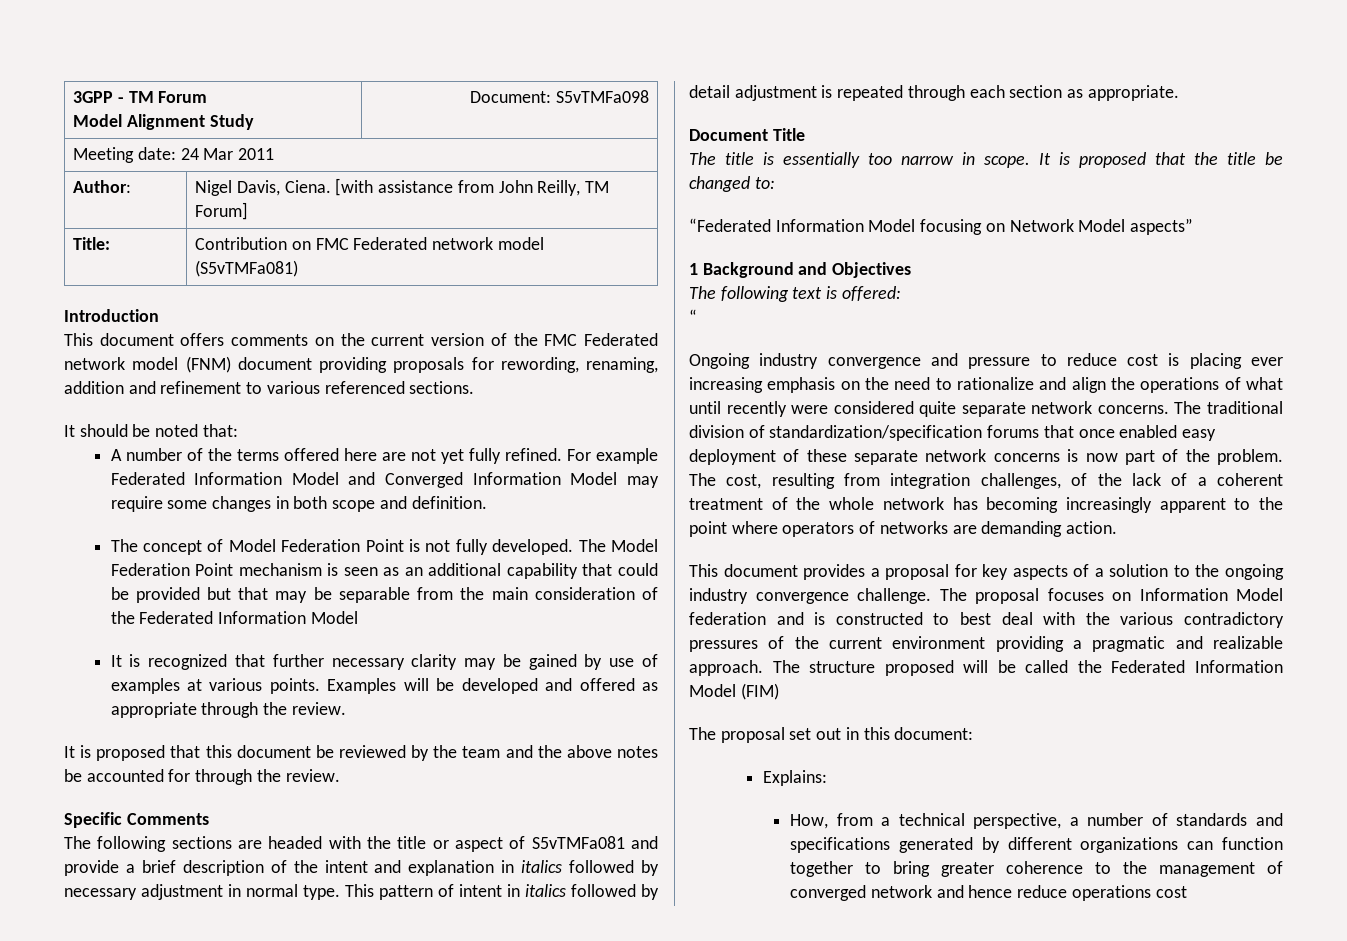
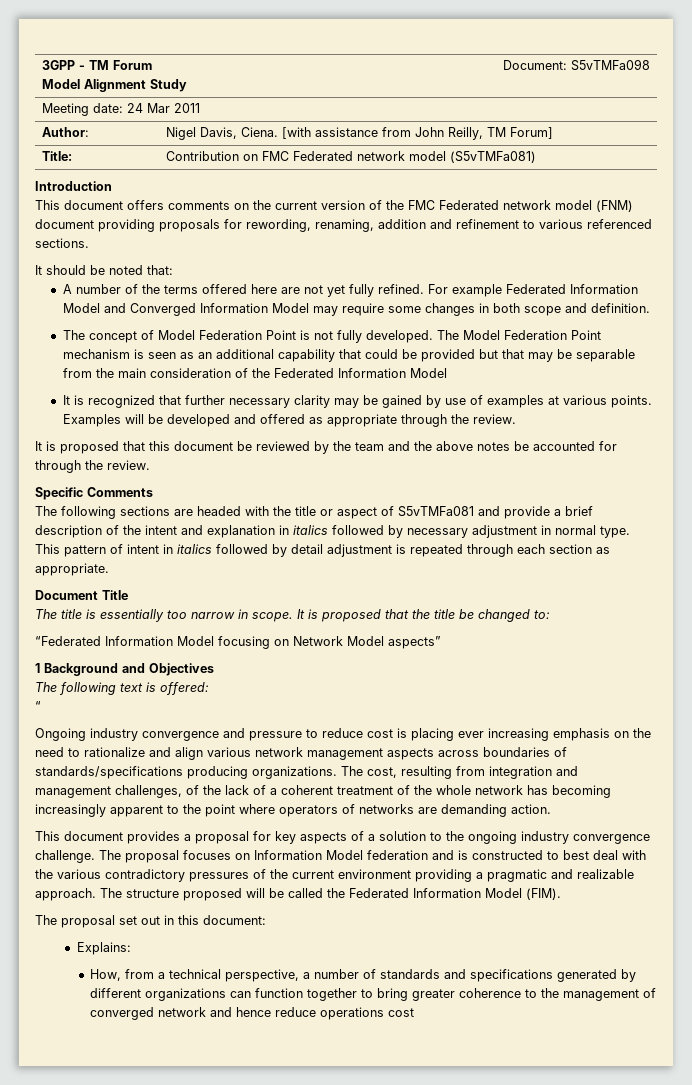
[1111,377,1283,393] [689,401,1283,417] [689,425,1217,441] [689,449,1283,465] the operations of what until recently were considered quite separate network concerns. The traditional division of standardization/specification forums that once enabled easy deployment of these separate network concerns is now part of the problem. -> [207,747,567,760] [35,766,337,779] various network management aspects across boundaries of standards/specifications producing organizations.
(971, 481) none -> [556,766,578,776] [35,786,111,798] and management
[740,683,779,700] (FIM) -> [526,888,561,900] (FIM).

